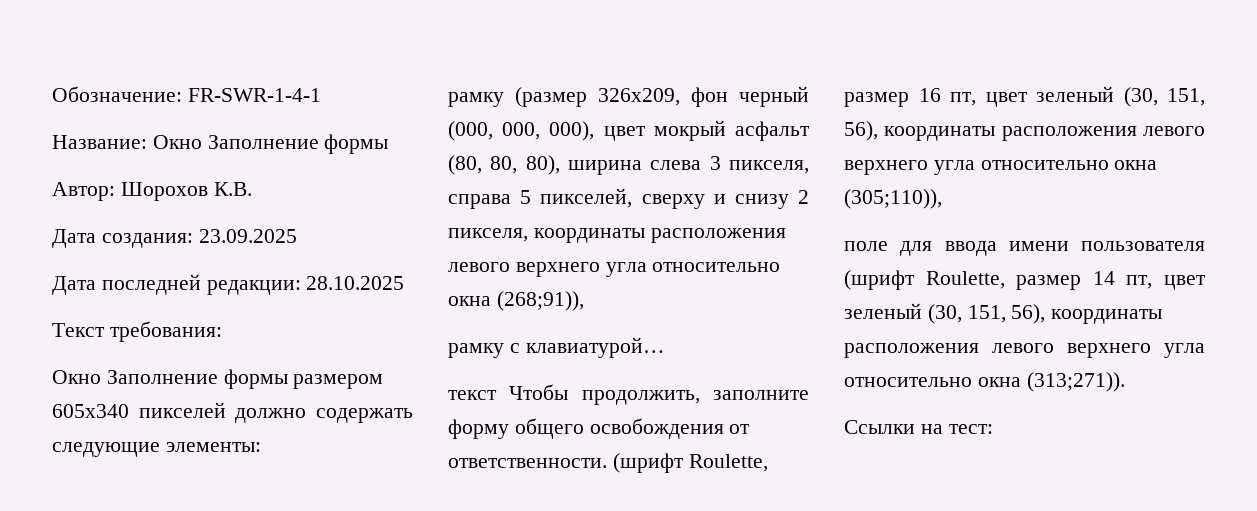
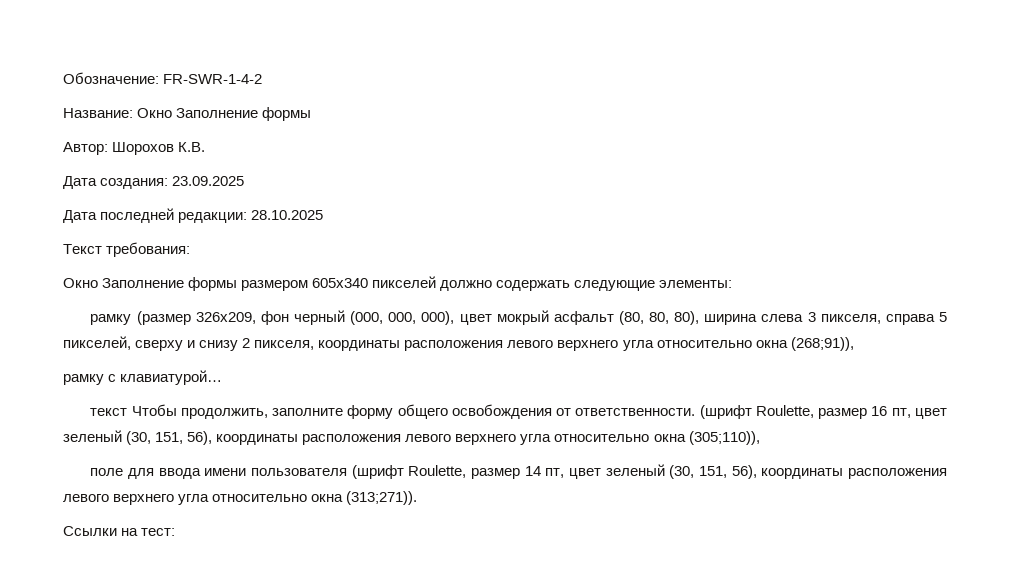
[187,88,321,102] FR-SWR-1-4-1 -> [163,74,263,84] FR-SWR-1-4-2

